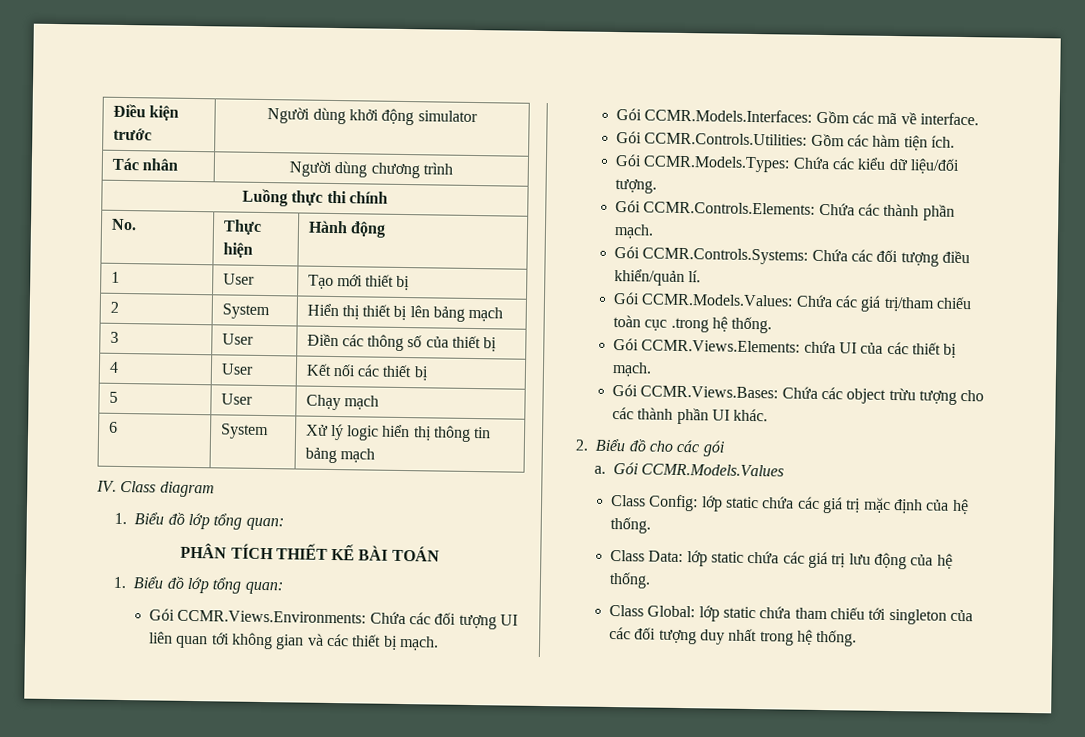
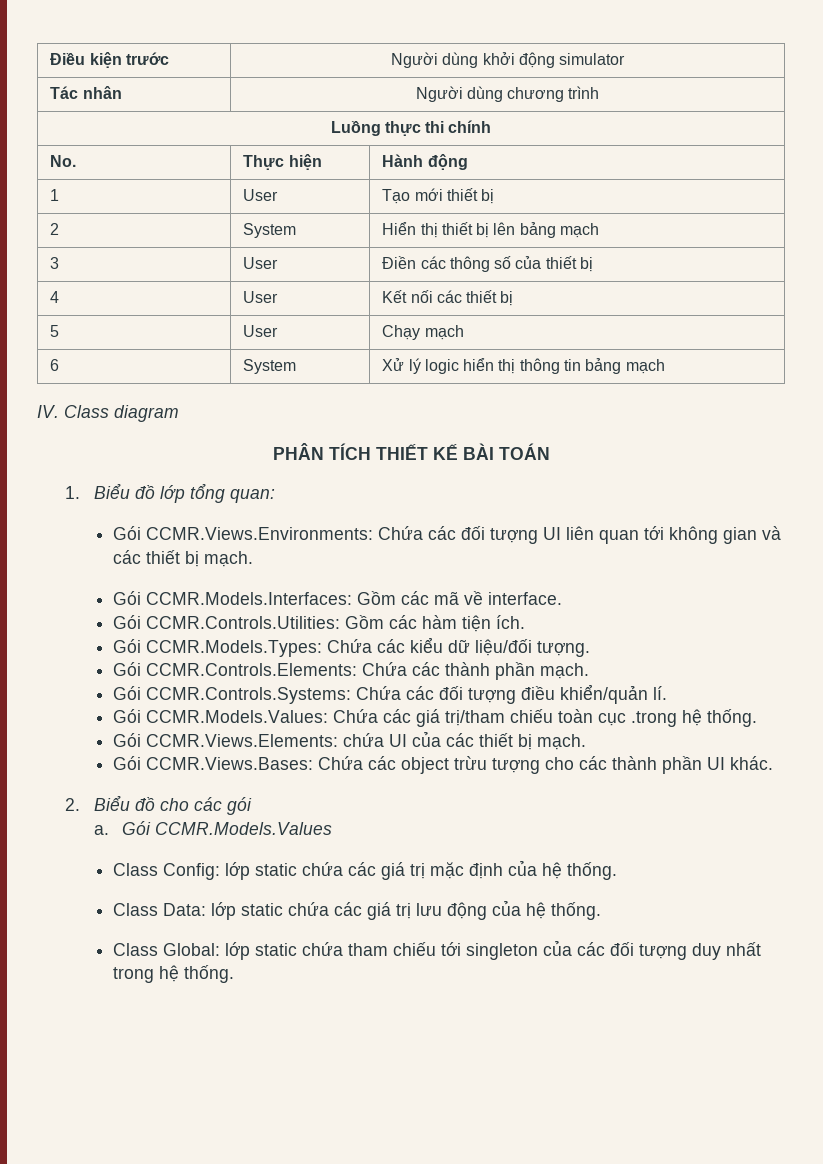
[114,512,284,531] // 1. Biểu đồ lớp tổng quan: -> (179, 413) none

